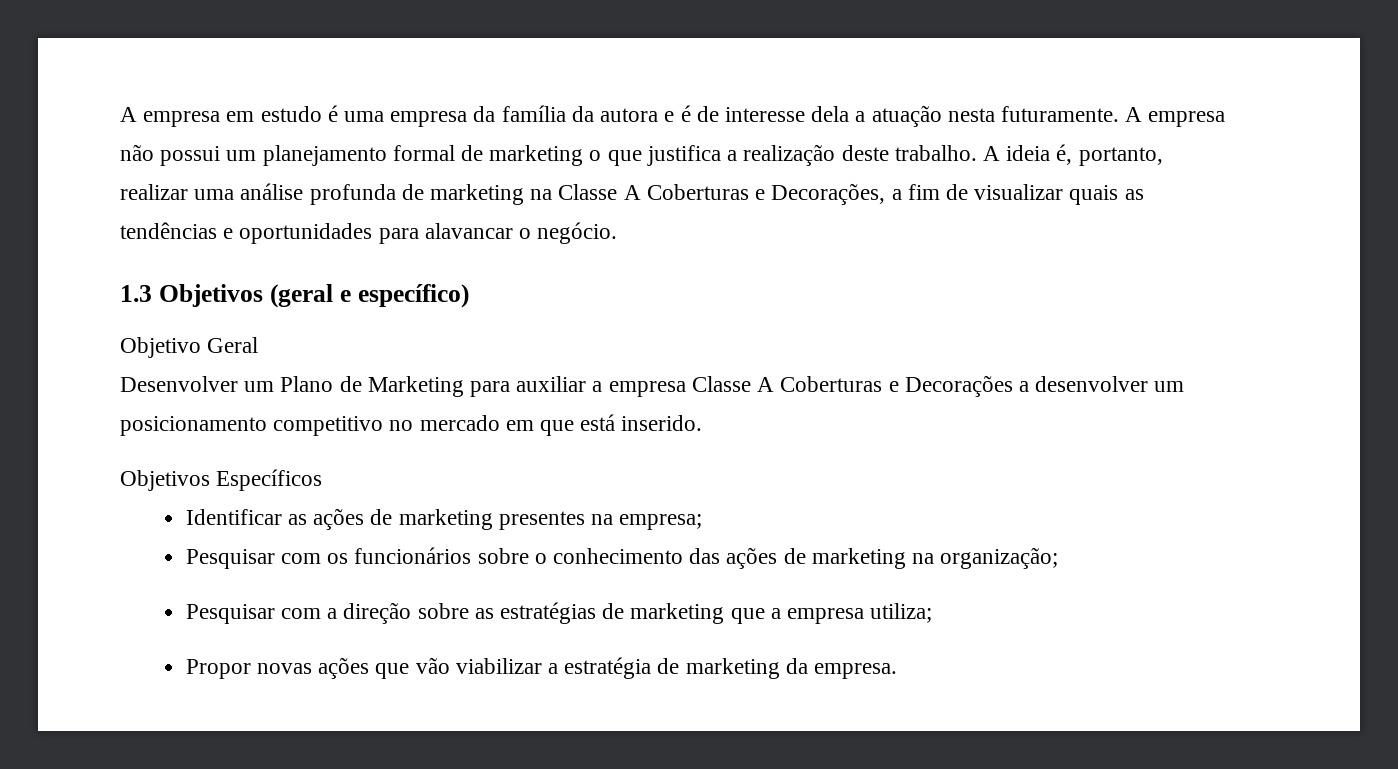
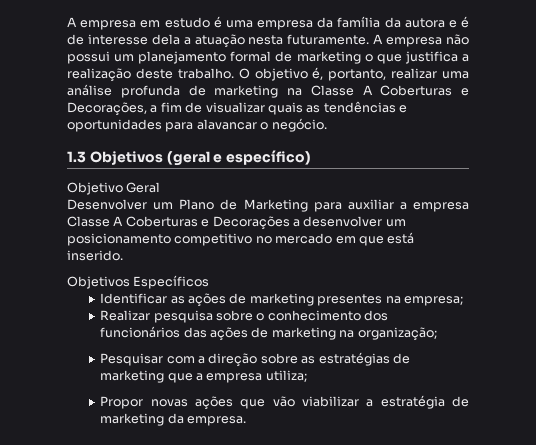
[982,145,1051,161] A ideia -> [238,68,308,81] O objetivo
[185,547,472,569] Pesquisar com os funcionários -> [100,310,213,323] Realizar pesquisa
(684, 556) none -> [364,310,389,321] [100,326,181,338] dos funcionários

